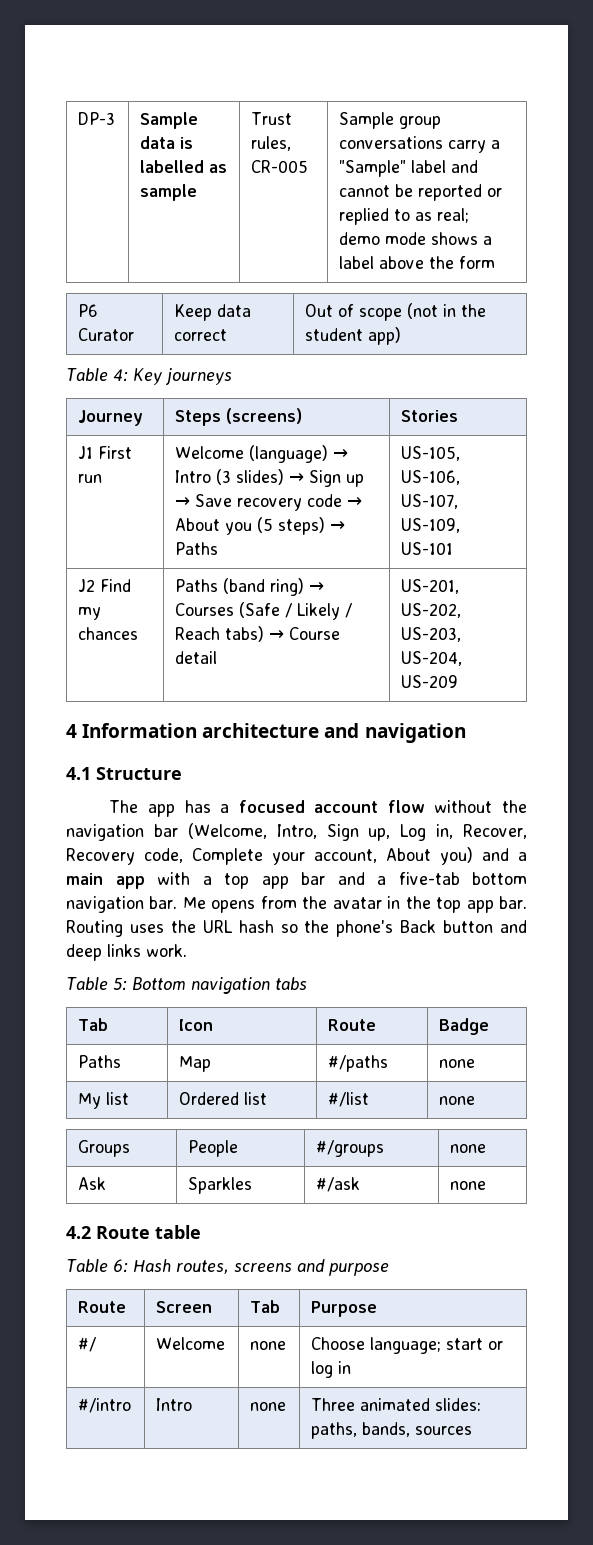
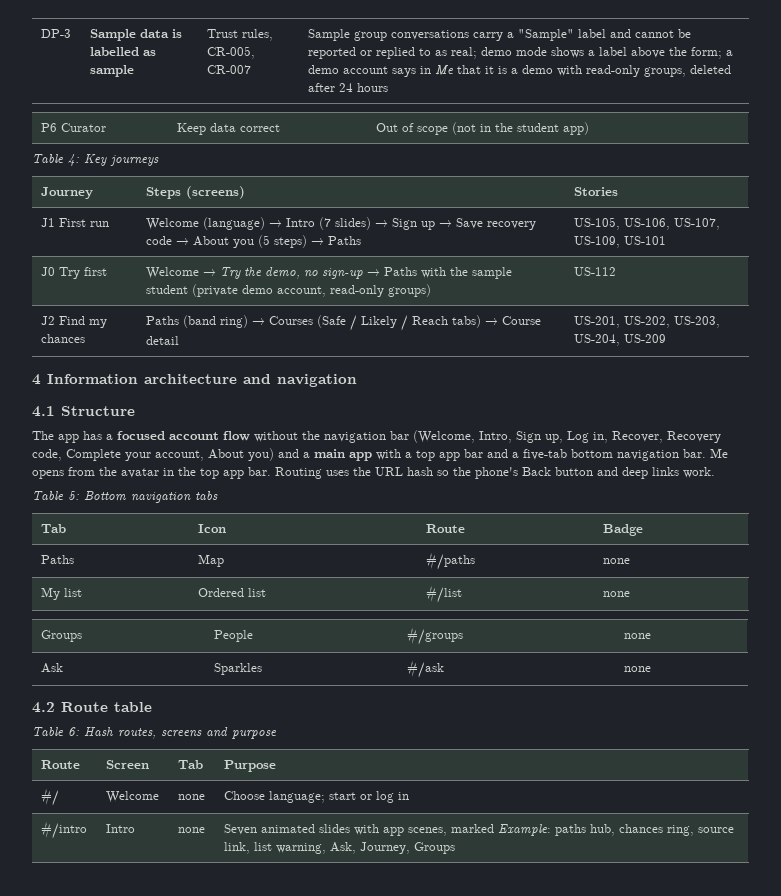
[251,160,309,173] CR-005 -> [207,46,256,59] [207,65,252,74] CR-005, CR-007
[459,256,496,269] form -> [691,47,734,59] [308,65,732,77] [308,83,389,92] form; a demo account says in Me that it is a demo with read-only groups, deleted after 24 hours
[216,469,232,485] (3 -> [319,217,332,230] (7
(454, 548) none -> [41,267,108,279] [146,267,513,279] [146,284,432,297] [574,267,617,276] // J0 Try first | Welcome → Try the demo, no sign-up → Paths with the sample student (private demo account, read-only groups) | US-112
[311,1398,482,1411] [311,1422,473,1439] Three animated slides: paths, bands, sources -> [224,824,735,836] [224,842,456,854] Seven animated slides with app scenes, marked Example: paths hub, chances ring, source link, list warning, Ask, Journey, Groups

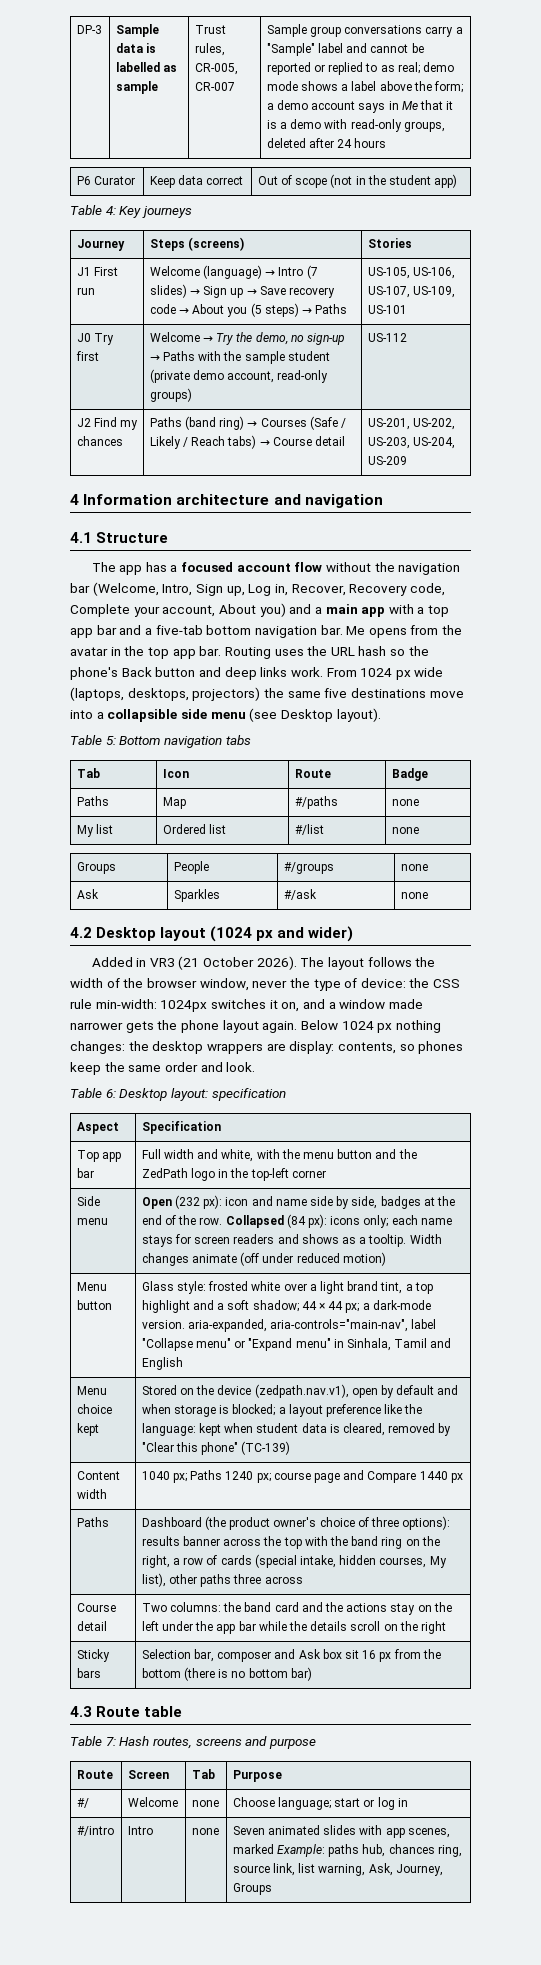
(715, 472) none -> [326,667,444,680] [70,687,464,701] [70,708,381,722] From 1024 px wide (laptops, desktops, projectors) the same five destinations move into a collapsible side menu (see Desktop layout).
(55, 707) none -> [96,926,354,942] [91,956,436,970] [70,978,461,991] [70,999,423,1012] [70,1020,441,1033] [70,1041,464,1054] [70,1062,256,1075] [70,1088,286,1101] [76,1122,119,1134] [141,1121,221,1134] [76,1150,121,1162] [76,1168,94,1178] [141,1149,417,1162] [141,1168,326,1181] [76,1196,100,1206] [76,1218,108,1225] [141,1195,456,1209] [141,1214,452,1228] [141,1234,442,1247] [141,1252,386,1266] [76,1282,107,1291] [76,1300,112,1310] [141,1281,433,1294] [141,1300,431,1313] [141,1319,437,1332] [141,1338,452,1351] [141,1357,183,1370] [76,1386,107,1395] [76,1404,112,1414] [76,1423,99,1436] [141,1384,459,1398] [141,1404,423,1417] [141,1423,452,1436] [141,1441,291,1455] [76,1471,120,1480] [76,1489,107,1499] [141,1470,463,1483] [76,1517,109,1527] [141,1516,451,1530] [141,1536,440,1549] [141,1554,447,1568] [141,1573,303,1587] [76,1603,116,1612] [76,1621,107,1631] [141,1602,452,1615] [141,1621,447,1634] [76,1649,110,1662] [76,1668,101,1678] [141,1649,441,1662] [141,1667,312,1681] [70,1706,92,1717] Desktop layout (1024 px and wider) // Added in VR3 (21 October 2026). The layout follows the width of the browser window, never the type of device: the CSS rule min-width: 1024px switches it on, and a window made narrower gets the phone layout again. Below 1024 px nothing changes: the desktop wrappers are display: contents, so phones keep the same order and look. // Table 6: Desktop layout: specification // Aspect | Specification // Top app bar | Full width and white, with the menu button and the ZedPath logo in the top-left corner // Side menu | Open (232 px): icon and name side by side, badges at the end of the row. Collapsed (84 px): icons only; each name stays for screen readers and shows as a tooltip. Width changes animate (off under reduced motion) // Menu button | Glass style: frosted white over a light brand tint, a top highlight and a soft shadow; 44 × 44 px; a dark-mode version. aria-expanded, aria-controls="main-nav", label "Collapse menu" or "Expand menu" in Sinhala, Tamil and English // Menu choice kept | Stored on the device (zedpath.nav.v1), open by default and when storage is blocked; a layout preference like the language: kept when student data is cleared, removed by "Clear this phone" (TC-139) // Content width | 1040 px; Paths 1240 px; course page and Compare 1440 px // Paths | Dashboard (the product owner's choice of three options): results banner across the top with the band ring on the right, a row of cards (special intake, hidden courses, My list), other paths three across // Course detail | Two columns: the band card and the actions stay on the left under the app bar while the details scroll on the right // Sticky bars | Selection bar, composer and Ask box sit 16 px from the bottom (there is no bottom bar) // 4.3
[68,727,79,736] 6: -> [105,1737,116,1746] 7:

